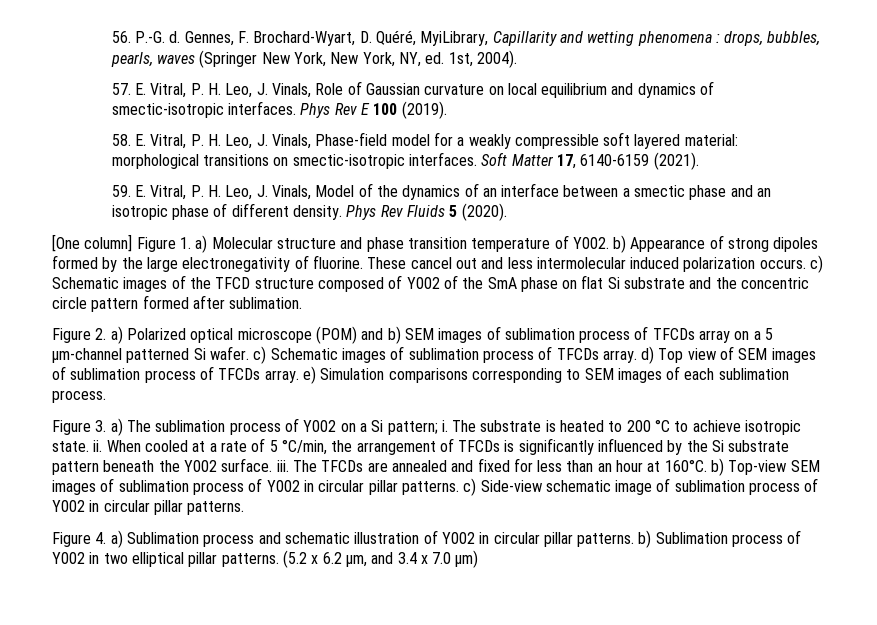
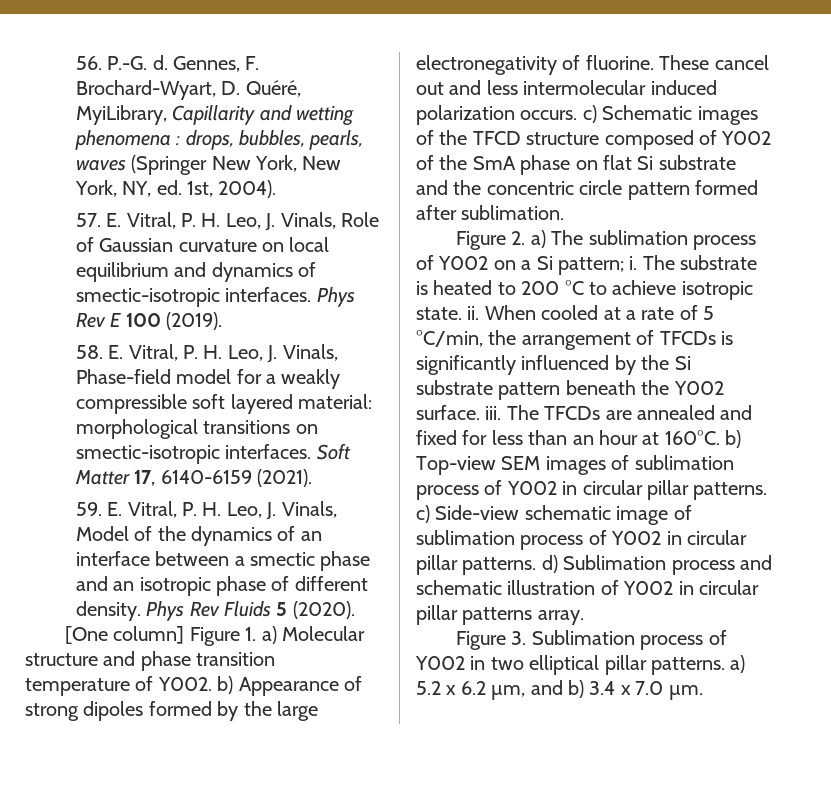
[126,326,774,344] [52,346,816,364] [52,366,789,384] [52,390,106,403] [52,418,123,436] Polarized optical microscope (POM) and b) SEM images of sublimation process of TFCDs array on a 5 µm-channel patterned Si wafer. c) Schematic images of sublimation process of TFCDs array. d) Top view of SEM images of sublimation process of TFCDs array. e) Simulation comparisons corresponding to SEM images of each sublimation process. // Figure 3. a) -> (546, 239) none
[52,530,123,548] // Figure 4. a) -> [541,555,558,573] d)
[577,530,652,548] patterns. b) -> [462,607,584,625] [456,631,527,650] patterns array. // Figure 3.
[282,550,307,568] (5.2 -> [730,655,746,673] [416,681,441,695] a) 5.2
(394, 558) none -> [568,680,584,698] b)
[455,550,479,568] µm) -> [668,685,703,700] µm.

